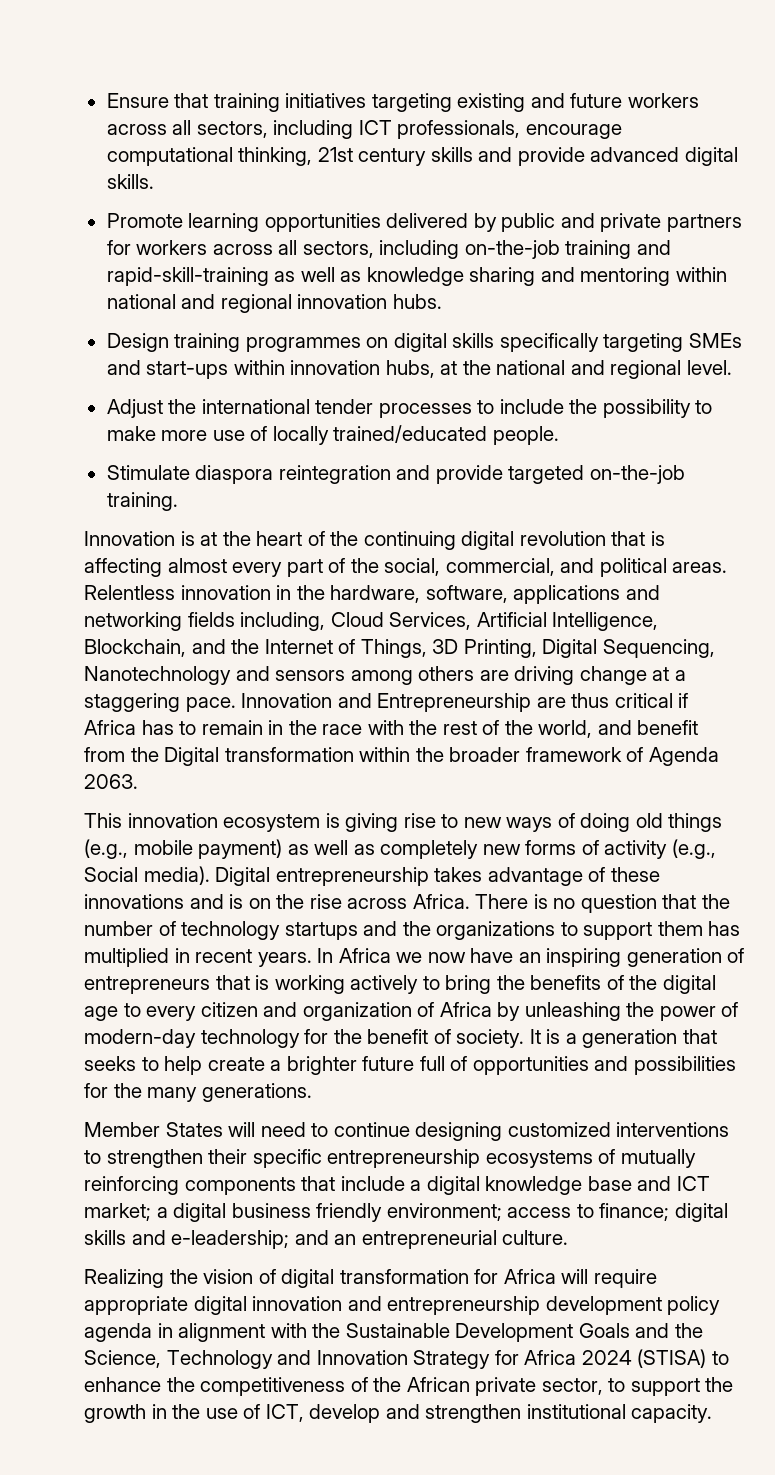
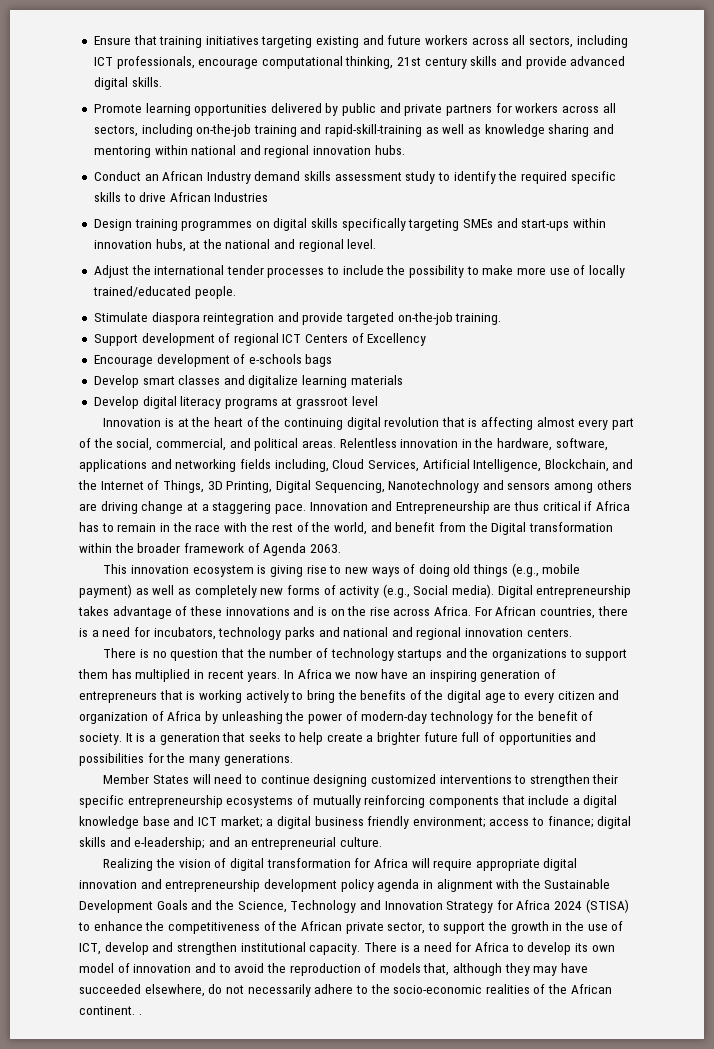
(442, 301) none -> [93,171,616,184] [93,192,269,202] // Conduct an African Industry demand skills assessment study to identify the required specific skills to drive African Industries
(178, 501) none -> [93,333,427,346] [93,354,333,367] [93,375,403,388] [93,396,378,409] // Support development of regional ICT Centers of Excellency // Encourage development of e-schools bags // Develop smart classes and digitalize learning materials // Develop digital literacy programs at grassroot level
(470, 901) none -> [474,606,628,619] [79,627,572,640] For African countries, there is a need for incubators, technology parks and national and regional innovation centers. //
(713, 1413) none -> [363,942,615,955] [79,963,589,976] [79,984,612,997] [79,1006,142,1015] There is a need for Africa to develop its own model of innovation and to avoid the reproduction of models that, although they may have succeeded elsewhere, do not necessarily adhere to the socio-economic realities of the African continent. .

